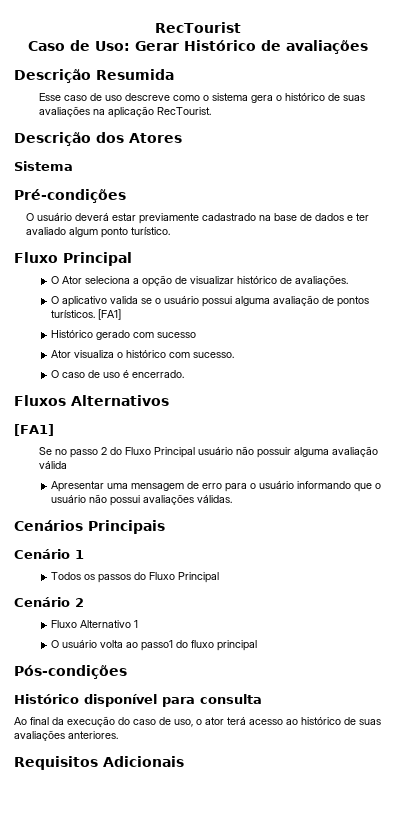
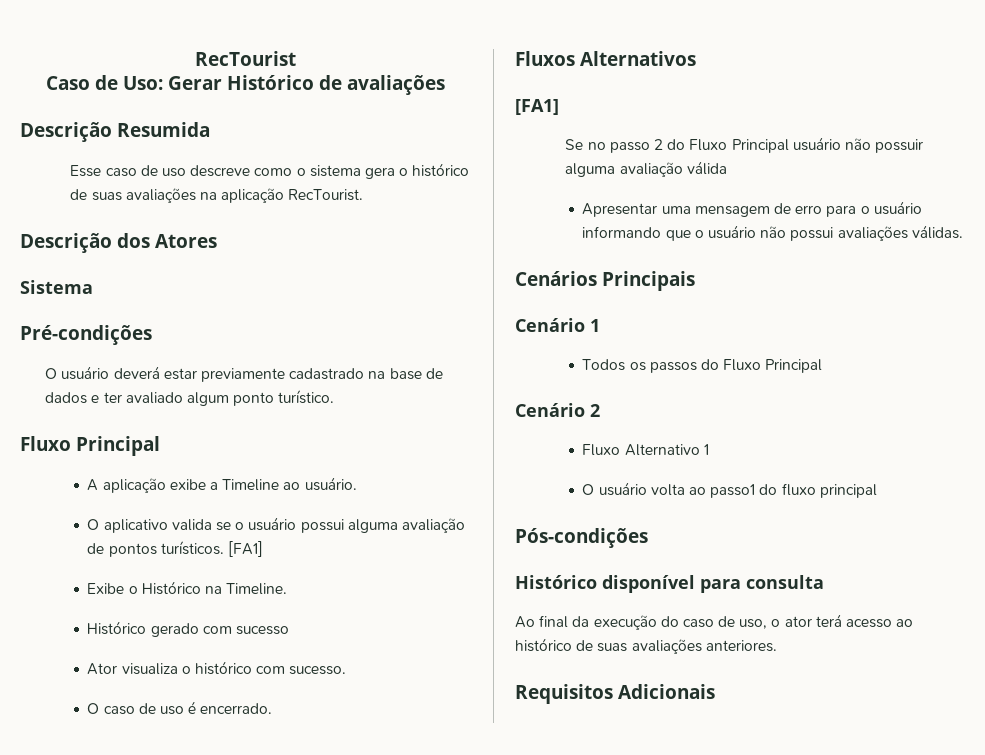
[51,275,349,287] O Ator seleciona a opção de visualizar histórico de avaliações. -> [87,477,357,493] A aplicação exibe a Timeline ao usuário.
(122, 314) none -> [87,581,288,595] // Exibe o Histórico na Timeline.

